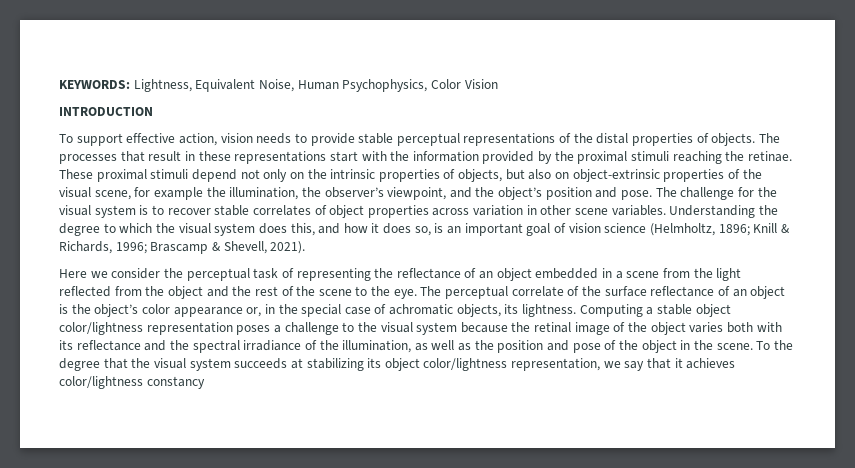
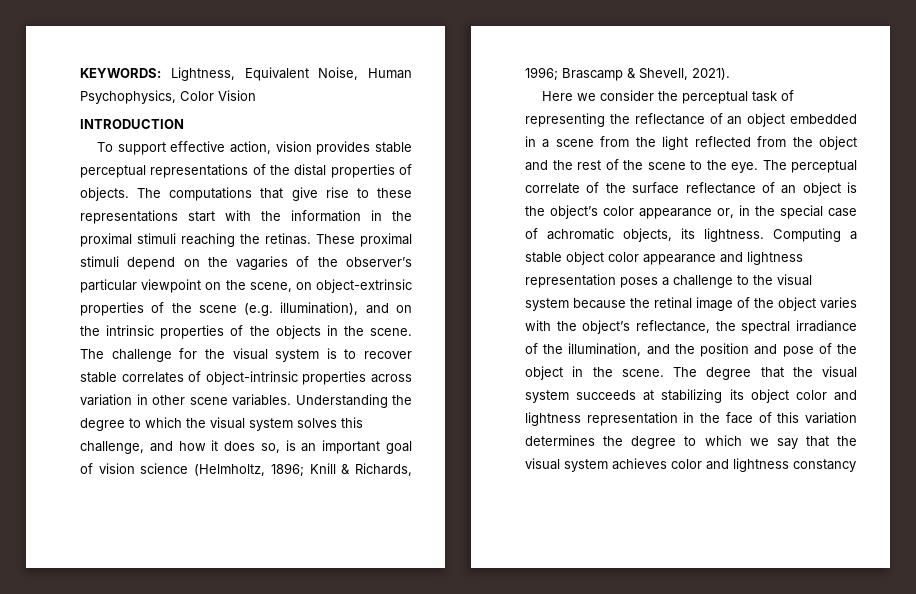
[256,133,355,146] needs to provide -> [316,141,371,155] provides
[59,151,195,164] processes that result in -> [169,187,369,201] computations that give rise to
[482,151,553,164] provided by -> [371,210,382,221] in
[747,151,792,162] retinae. -> [265,233,311,245] retinas.
[240,169,288,182] not only -> [183,256,412,270] [80,279,412,293] [80,302,389,316] on the vagaries of the observer’s particular viewpoint on the scene, on object-extrinsic properties of the scene (e.g. illumination), and
[458,169,762,182] [59,187,653,200] objects, but also on object-extrinsic properties of the visual scene, for example the illumination, the observer’s viewpoint, and the object’s position and pose. -> [249,325,412,339] the objects in the scene.
[329,205,365,218] object -> [205,371,298,385] object-intrinsic
[258,223,315,236] does this, -> [297,417,363,428] [80,441,144,454] solves this challenge,
[59,322,143,335] color/lightness -> [608,251,803,265] color appearance and lightness
[726,322,782,333] [59,340,167,351] both with its reflectance and -> [525,320,710,334] with the object’s reflectance,
[414,340,472,351] as well as -> [646,344,670,355] and
[756,340,793,350] To the -> [673,367,697,377] The
[423,358,736,371] [59,376,143,389] color/lightness representation, we say that it achieves color/lightness -> [795,390,857,401] [525,412,857,426] [525,435,857,449] [525,458,789,472] color and lightness representation in the face of this variation determines the degree to which we say that the visual system achieves color and lightness

